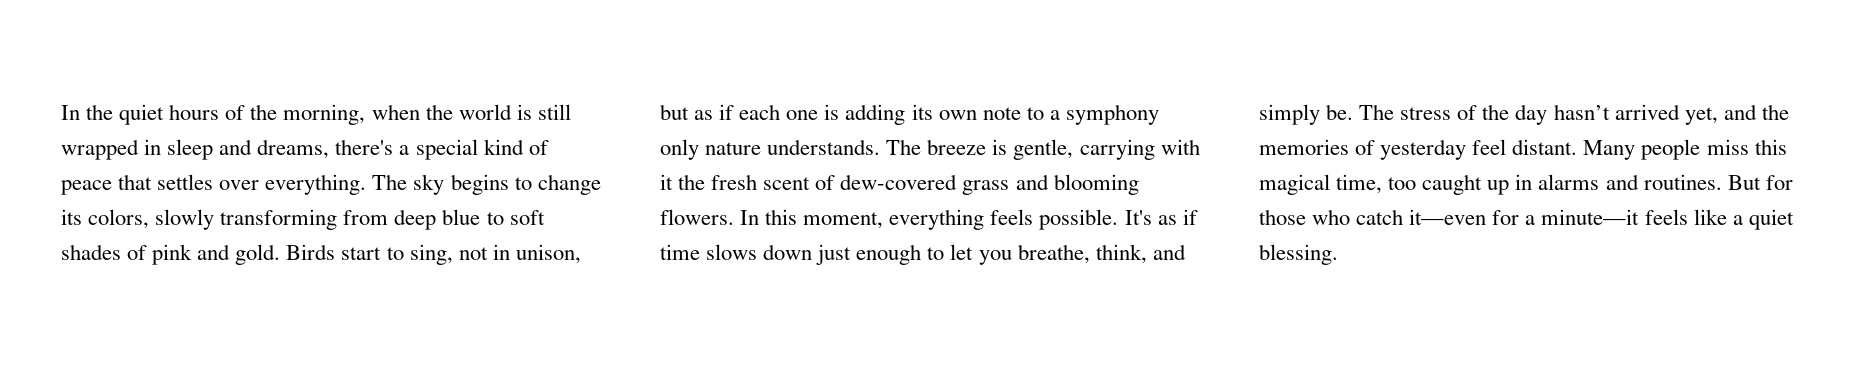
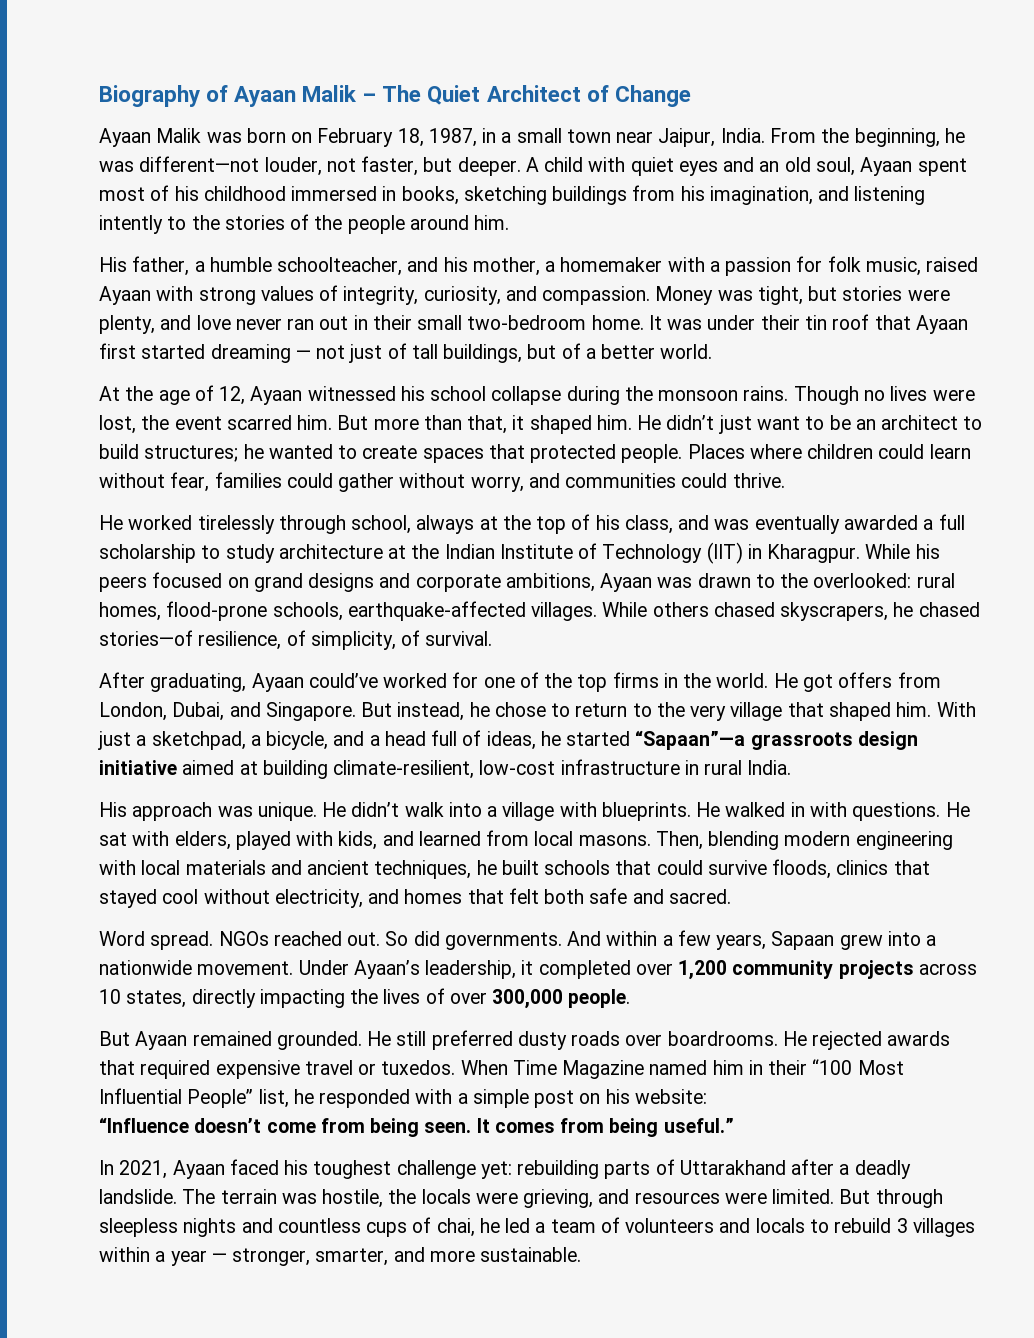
[61,104,571,125] [61,139,549,160] [61,174,601,195] [61,209,545,230] [61,244,581,265] [660,104,1159,125] [660,139,1200,160] [660,174,1139,195] [660,209,1198,230] [660,244,1186,265] [1259,104,1789,125] [1259,139,1787,160] [1259,174,1793,195] [1259,209,1794,230] [1259,244,1338,265] In the quiet hours of the morning, when the world is still wrapped in sleep and dreams, there's a special kind of peace that settles over everything. The sky begins to change its colors, slowly transforming from deep blue to soft shades of pink and gold. Birds start to sing, not in unison, but as if each one is adding its own note to a symphony only nature understands. The breeze is gentle, carrying with it the fresh scent of dew-covered grass and blooming flowers. In this moment, everything feels possible. It's as if time slows down just enough to let you breathe, think, and simply be. The stress of the day hasn’t arrived yet, and the memories of yesterday feel distant. Many people miss this magical time, too caught up in alarms and routines. But for those who catch it—even for a minute—it feels like a quiet blessing. -> [99,85,691,107] [99,128,965,147] [99,156,967,176] [99,185,926,205] [99,214,510,234] [99,256,979,276] [99,285,950,305] [99,314,968,334] [99,343,713,363] [99,385,975,405] [99,415,983,434] [99,444,971,463] [99,472,785,492] [99,514,965,534] [99,542,940,564] [99,572,955,592] [99,601,980,621] [99,630,493,650] [99,672,941,692] [99,702,976,721] [98,730,918,750] [99,759,792,779] [99,802,970,821] [99,830,953,850] [99,859,930,879] [99,888,731,908] [99,930,937,950] [99,960,977,980] [99,988,631,1009] [99,1030,951,1050] [99,1059,904,1079] [99,1088,707,1108] [99,1117,734,1137] [99,1159,911,1179] [99,1189,943,1208] [99,1217,975,1237] [99,1247,582,1266] Biography of Ayaan Malik – The Quiet Architect of Change // Ayaan Malik was born on February 18, 1987, in a small town near Jaipur, India. From the beginning, he was different—not louder, not faster, but deeper. A child with quiet eyes and an old soul, Ayaan spent most of his childhood immersed in books, sketching buildings from his imagination, and listening intently to the stories of the people around him. // His father, a humble schoolteacher, and his mother, a homemaker with a passion for folk music, raised Ayaan with strong values of integrity, curiosity, and compassion. Money was tight, but stories were plenty, and love never ran out in their small two-bedroom home. It was under their tin roof that Ayaan first started dreaming — not just of tall buildings, but of a better world. // At the age of 12, Ayaan witnessed his school collapse during the monsoon rains. Though no lives were lost, the event scarred him. But more than that, it shaped him. He didn’t just want to be an architect to build structures; he wanted to create spaces that protected people. Places where children could learn without fear, families could gather without worry, and communities could thrive. // He worked tirelessly through school, always at the top of his class, and was eventually awarded a full scholarship to study architecture at the Indian Institute of Technology (IIT) in Kharagpur. While his peers focused on grand designs and corporate ambitions, Ayaan was drawn to the overlooked: rural homes, flood-prone schools, earthquake-affected villages. While others chased skyscrapers, he chased stories—of resilience, of simplicity, of survival. // After graduating, Ayaan could’ve worked for one of the top firms in the world. He got offers from London, Dubai, and Singapore. But instead, he chose to return to the very village that shaped him. With just a sketchpad, a bicycle, and a head full of ideas, he started “Sapaan”—a grassroots design initiative aimed at building climate-resilient, low-cost infrastructure in rural India. // His approach was unique. He didn’t walk into a village with blueprints. He walked in with questions. He sat with elders, played with kids, and learned from local masons. Then, blending modern engineering with local materials and ancient techniques, he built schools that could survive floods, clinics that stayed cool without electricity, and homes that felt both safe and sacred. // Word spread. NGOs reached out. So did governments. And within a few years, Sapaan grew into a nationwide movement. Under Ayaan’s leadership, it completed over 1,200 community projects across 10 states, directly impacting the lives of over 300,000 people. // But Ayaan remained grounded. He still preferred dusty roads over boardrooms. He rejected awards that required expensive travel or tuxedos. When Time Magazine named him in their “100 Most Influential People” list, he responded with a simple post on his website: // “Influence doesn’t come from being seen. It comes from being useful.” // In 2021, Ayaan faced his toughest challenge yet: rebuilding parts of Uttarakhand after a deadly landslide. The terrain was hostile, the locals were grieving, and resources were limited. But through sleepless nights and countless cups of chai, he led a team of volunteers and locals to rebuild 3 villages within a year — stronger, smarter, and more sustainable.

